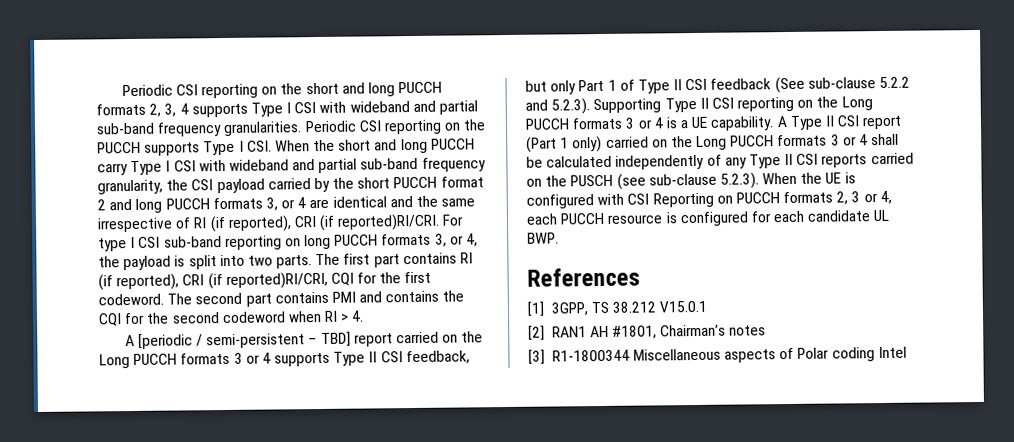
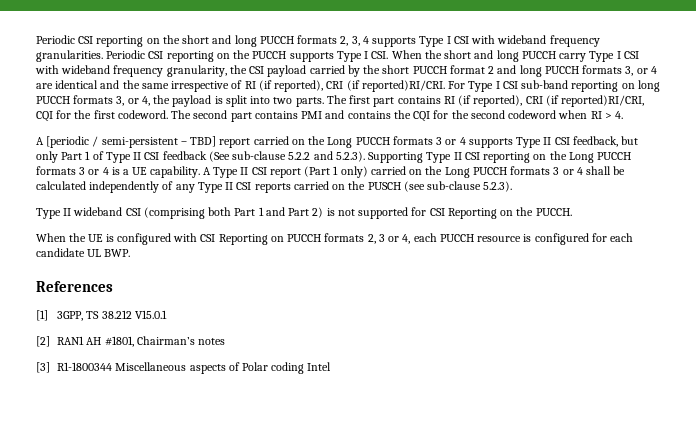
[412,100,479,115] [96,122,155,135] and partial sub-band -> (547, 39) none
[292,157,419,174] and partial sub-band -> (111, 69) none
[98,238,127,252] type -> [468,81,494,92] Type
(759, 180) none -> [36,207,572,219] // Type II wideband CSI (comprising both Part 1 and Part 2) is not supported for CSI Reporting on the PUCCH. //

